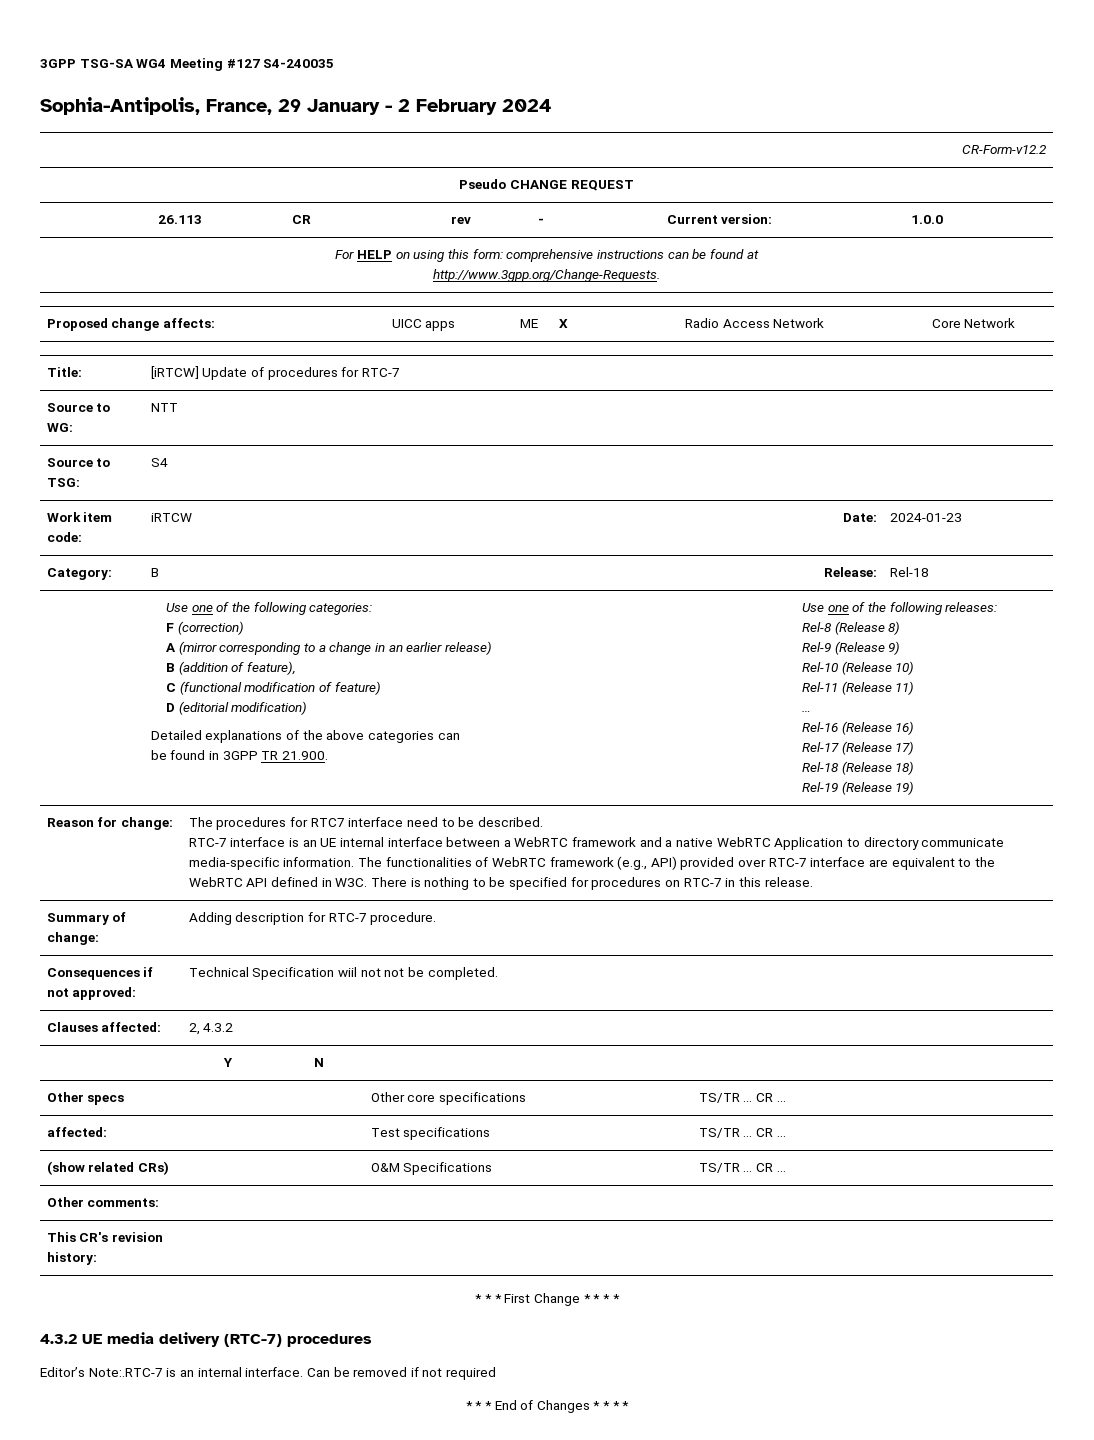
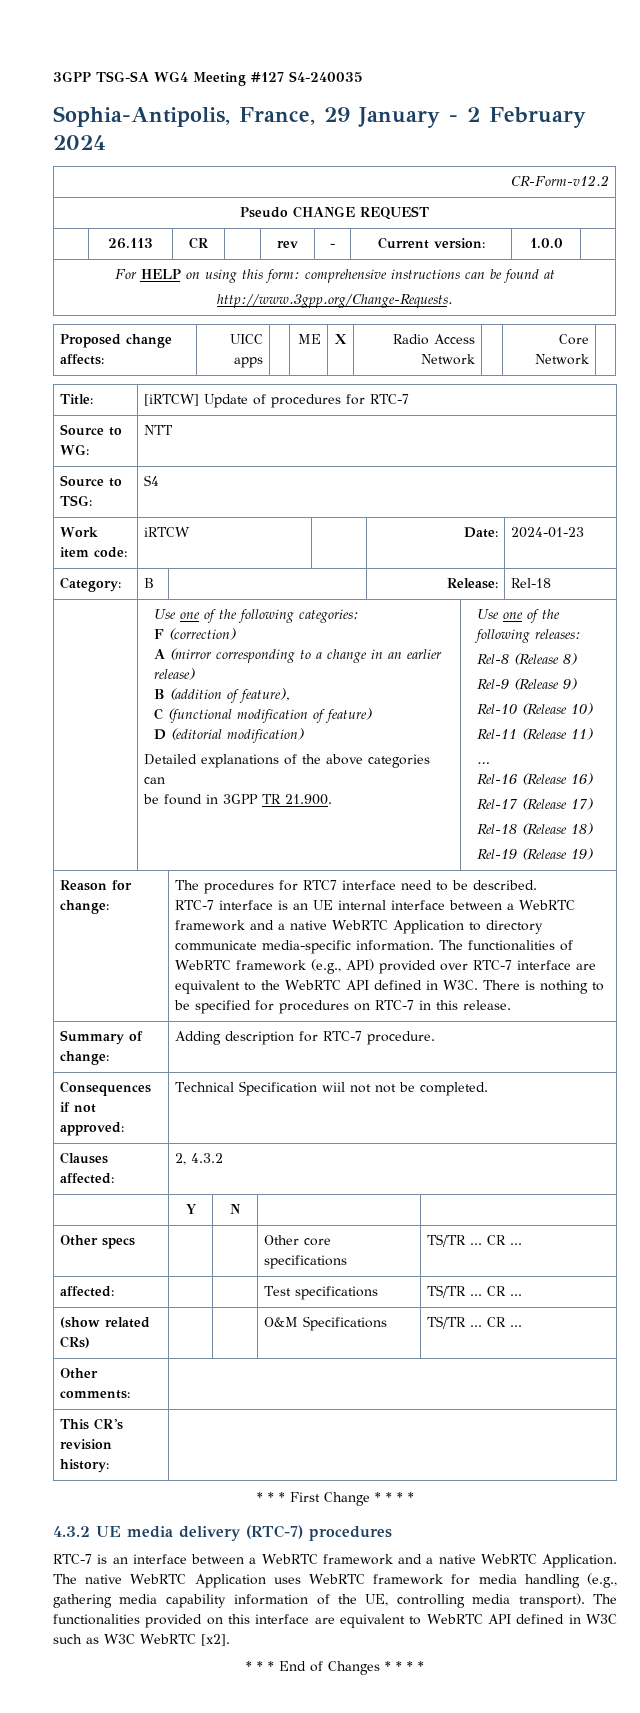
[40,1367,497,1380] Editor’s Note:.RTC-7 is an internal interface. Can be removed if not required -> [53,1554,617,1568] [53,1573,617,1588] [53,1593,617,1608] [53,1614,617,1628] [53,1634,230,1646] RTC-7 is an interface between a WebRTC framework and a native WebRTC Application. The native WebRTC Application uses WebRTC framework for media handling (e.g., gathering media capability information of the UE, controlling media transport). The functionalities provided on this interface are equivalent to WebRTC API defined in W3C such as W3C WebRTC [x2].

